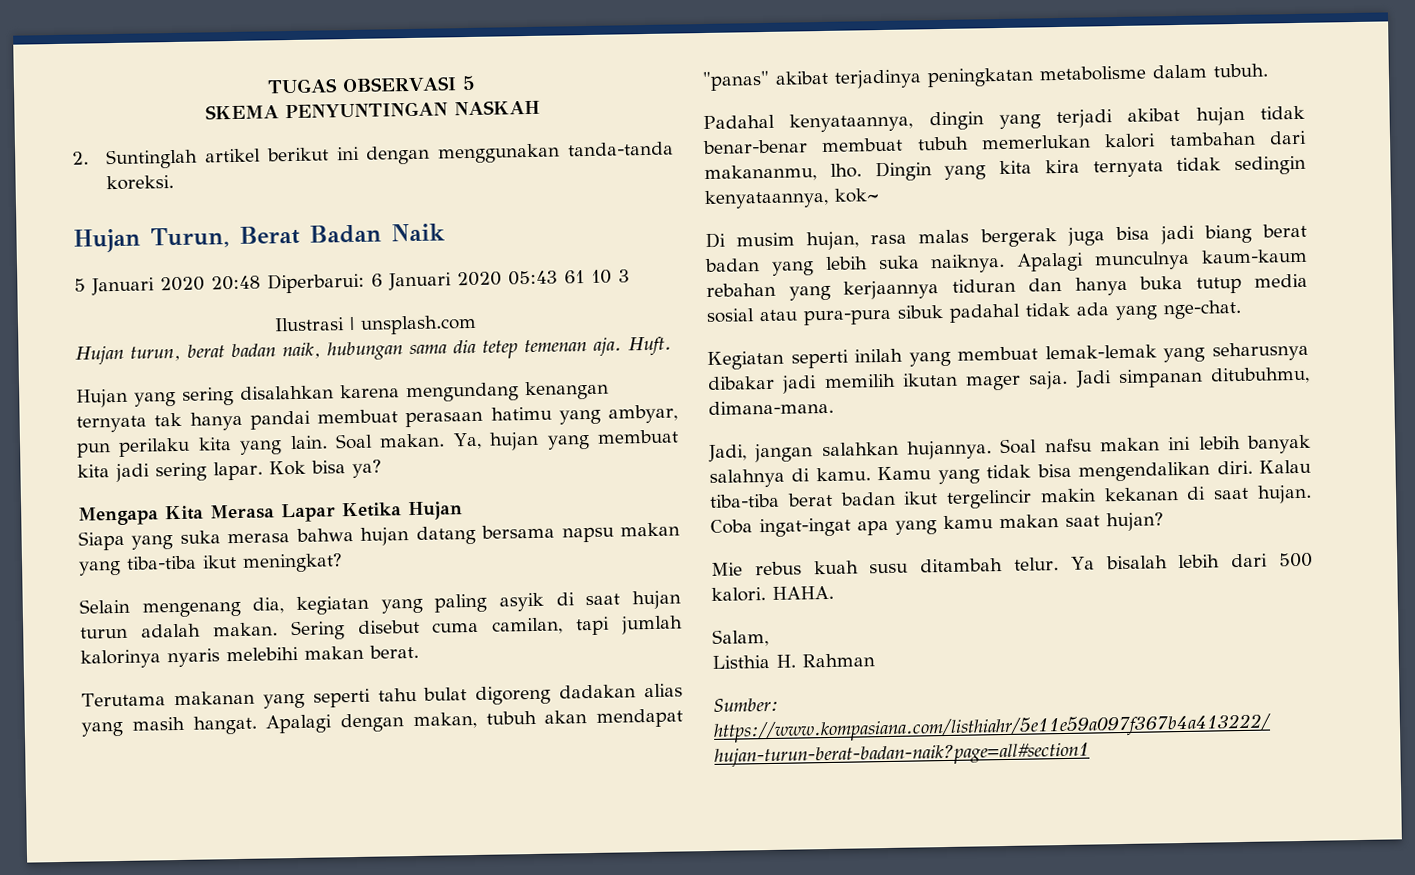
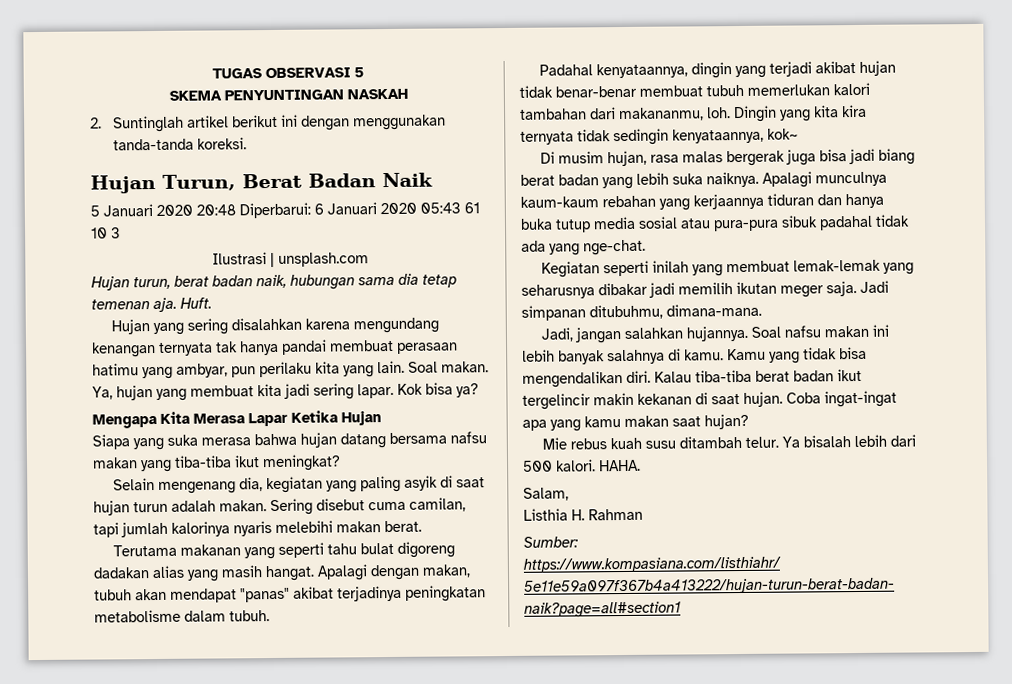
[482,340,518,359] tetep -> [422,274,457,288] tetap
[561,526,614,543] napsu -> [450,431,487,444] nafsu
[829,163,862,178] lho. -> [706,107,731,119] loh.
[966,375,1021,391] mager -> [780,285,824,298] meger

